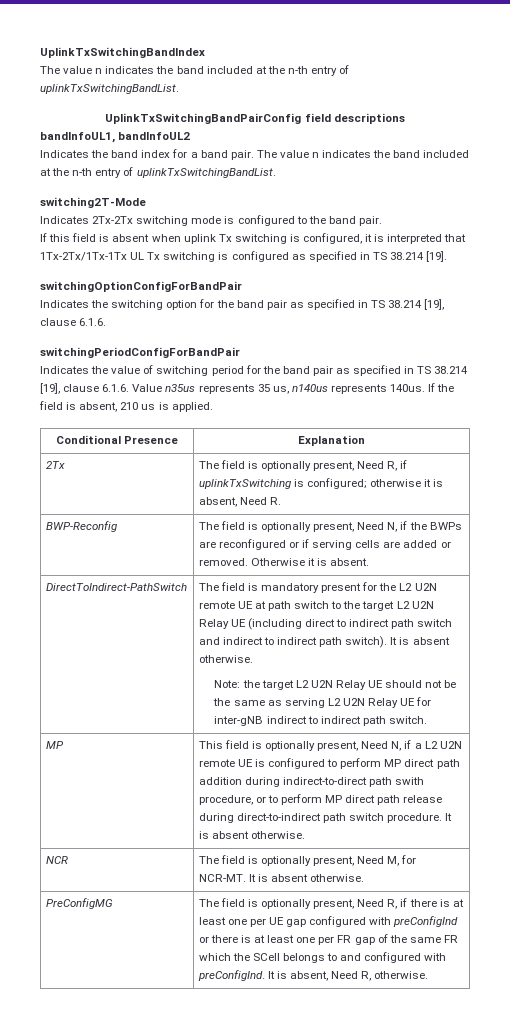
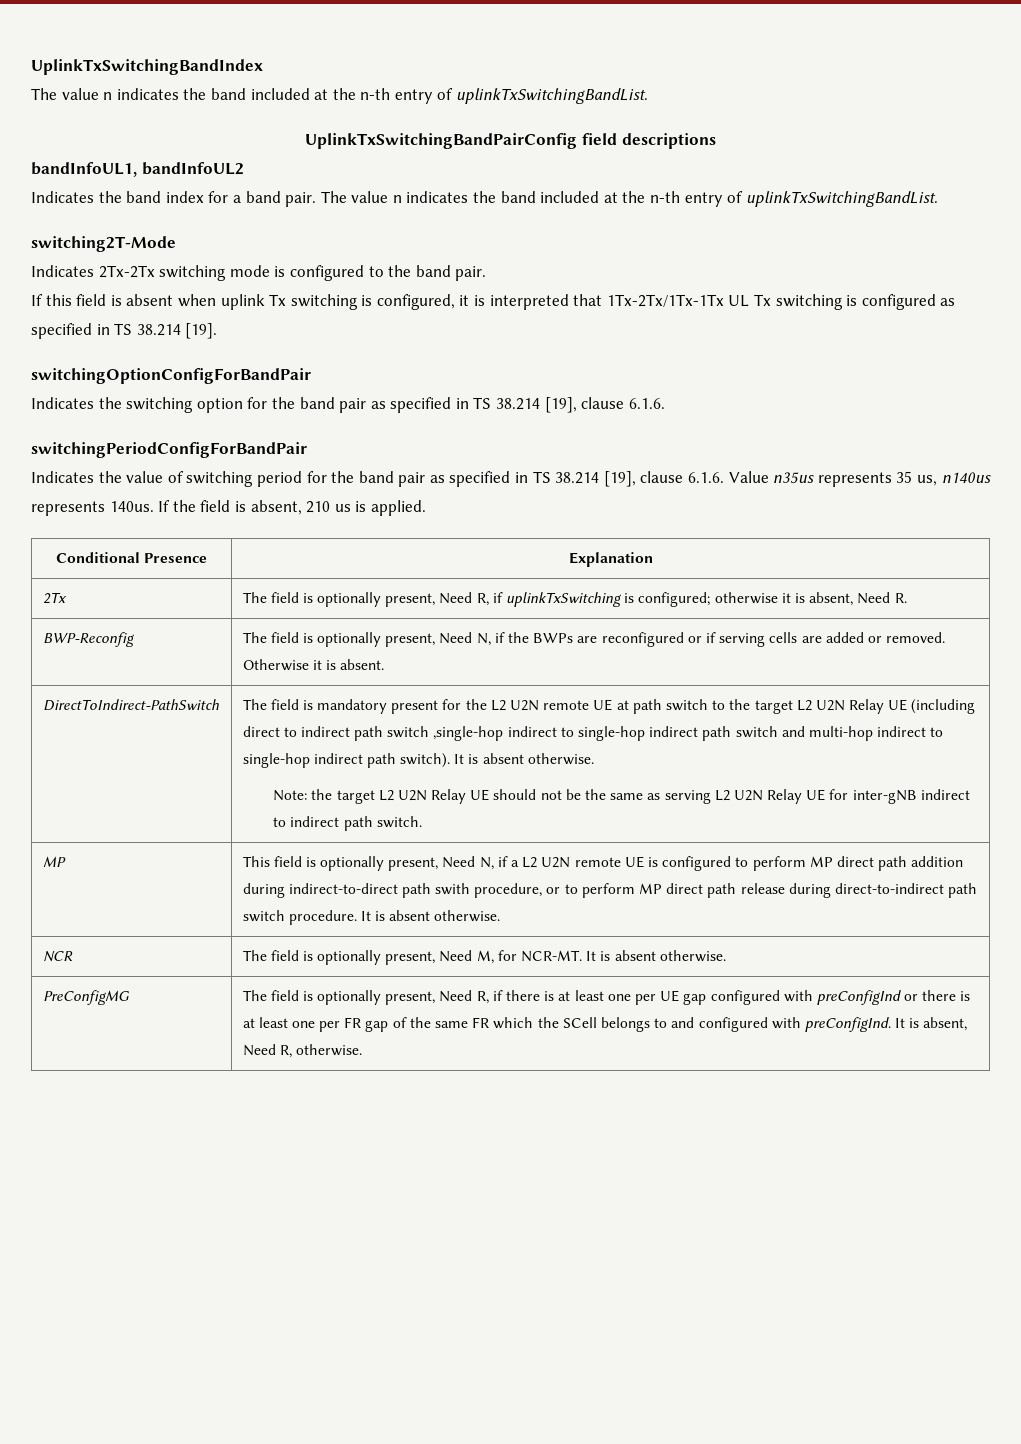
[198,637,274,645] and indirect to -> [433,726,944,741] [242,753,310,768] ,single-hop indirect to single-hop indirect path switch and multi-hop indirect to single-hop

